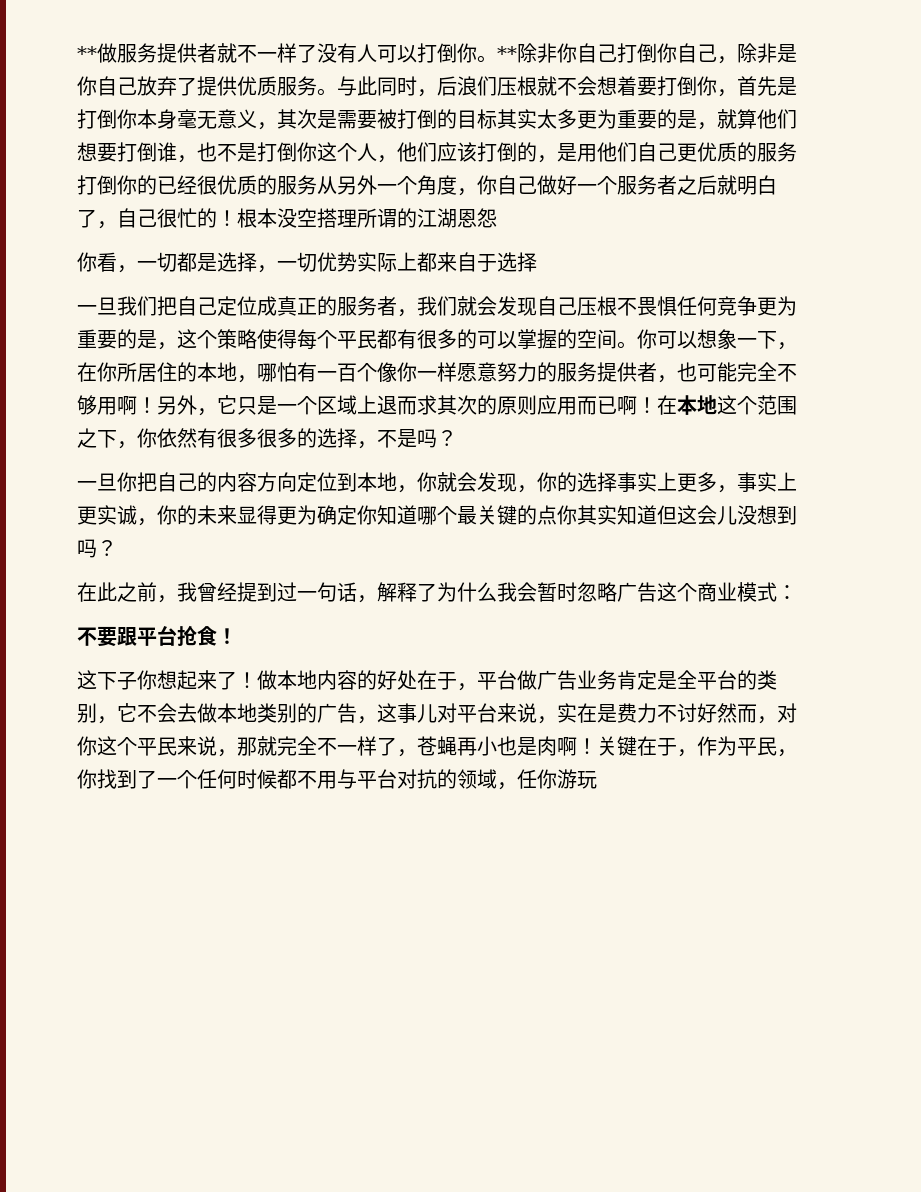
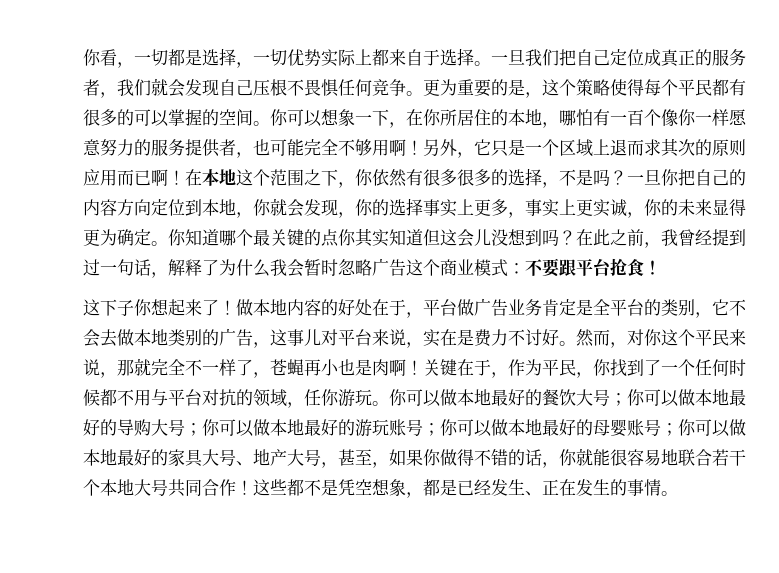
[77,43,797,64] [77,76,797,97] [77,109,797,130] [77,142,797,163] [77,175,777,196] [77,208,497,229] **做服务提供者就不一样了没有人可以打倒你。**除非你自己打倒你自己，除非是你自己放弃了提供优质服务。与此同时，后浪们压根就不会想着要打倒你，首先是打倒你本身毫无意义，其次是需要被打倒的目标其实太多更为重要的是，就算他们想要打倒谁，也不是打倒你这个人，他们应该打倒的，是用他们自己更优质的服务打倒你的已经很优质的服务从另外一个角度，你自己做好一个服务者之后就明白了，自己很忙的！根本没空搭理所谓的江湖恩怨 // -> (83, 57) none
(537, 262) // -> [474,61,491,66] 。
(757, 306) none -> [406,91,423,96] 。
(457, 438) // -> (627, 177) none
(357, 515) none -> [151,241,168,246] 。
(117, 548) // -> (576, 237) none
(797, 592) // -> (525, 268) none
(717, 713) none -> [559,341,576,346] 。
(597, 780) none -> [372,389,746,407] [83,419,746,437] [83,448,746,468] [83,479,678,498] 。你可以做本地最好的餐饮大号；你可以做本地最好的导购大号；你可以做本地最好的游玩账号；你可以做本地最好的母婴账号；你可以做本地最好的家具大号、地产大号，甚至，如果你做得不错的话，你就能很容易地联合若干个本地大号共同合作！这些都不是凭空想象，都是已经发生、正在发生的事情。

